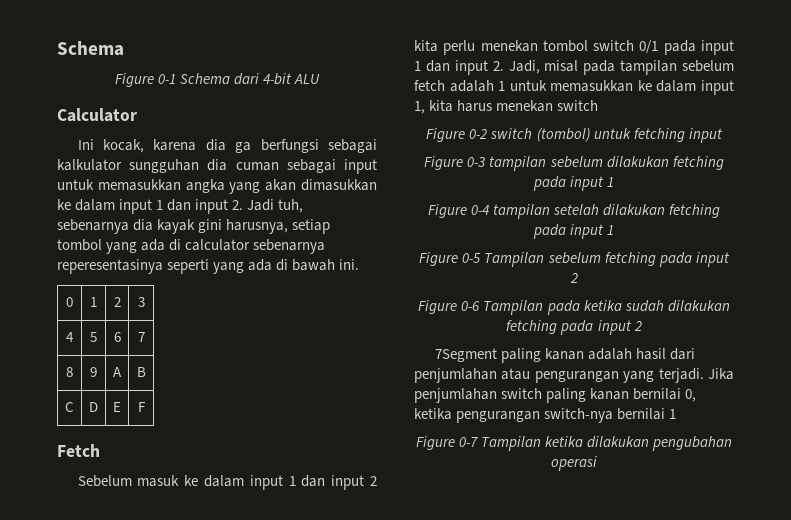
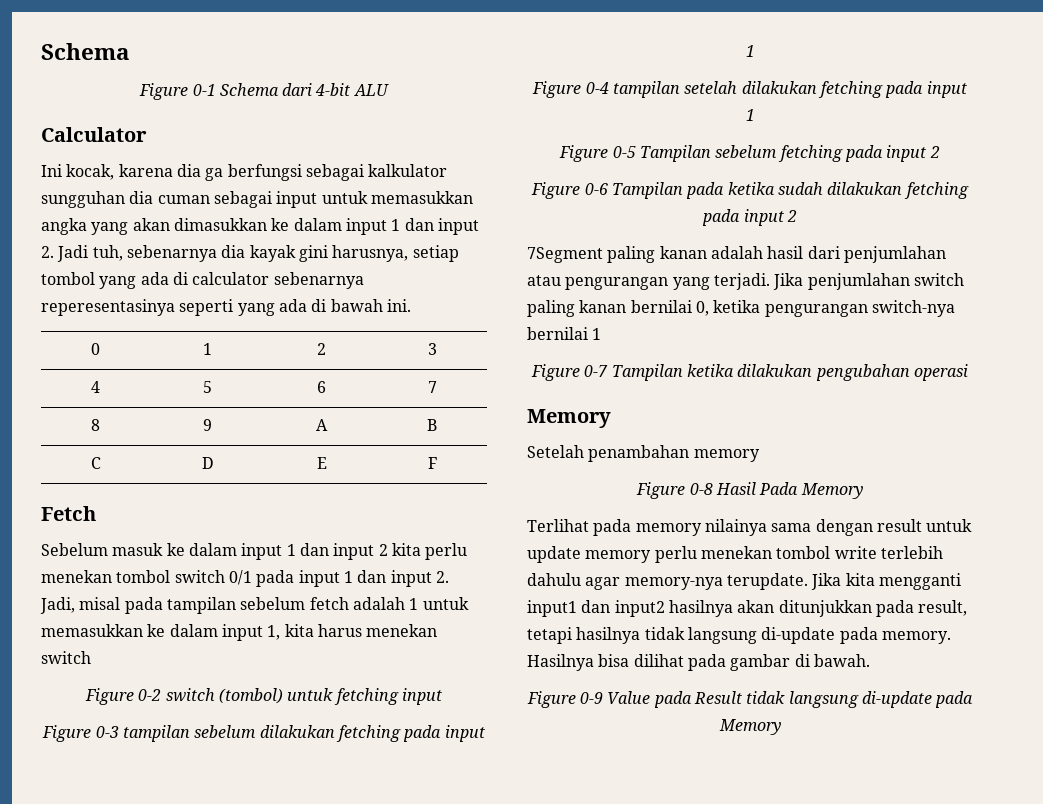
(597, 463) none -> [527,409,611,428] [527,445,760,462] [636,482,863,499] [527,519,973,536] [527,546,943,563] [527,573,961,590] [527,600,968,617] [527,627,951,644] [527,654,870,671] [526,691,974,708] [718,719,781,735] // Memory // Setelah penambahan memory // Figure 0-8 Hasil Pada Memory // Terlihat pada memory nilainya sama dengan result untuk update memory perlu menekan tombol write terlebih dahulu agar memory-nya terupdate. Jika kita mengganti input1 dan input2 hasilnya akan ditunjukkan pada result, tetapi hasilnya tidak langsung di-update pada memory. Hasilnya bisa dilihat pada gambar di bawah. // Figure 0-9 Value pada Result tidak langsung di-update pada Memory

